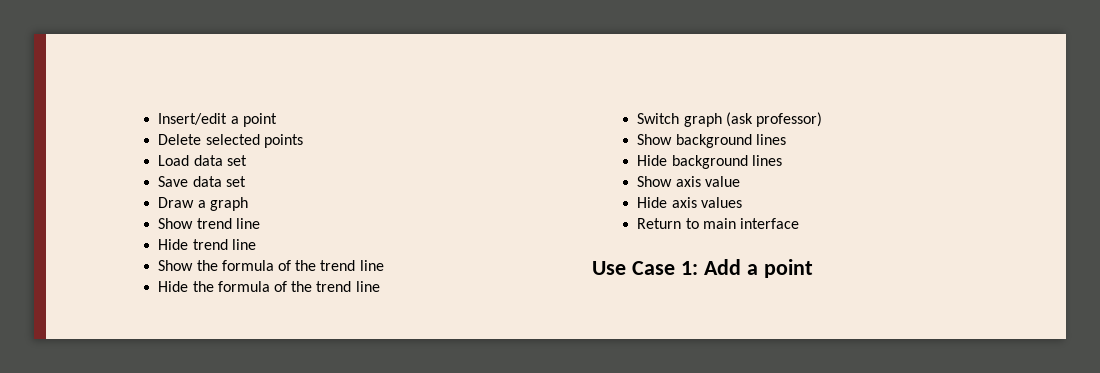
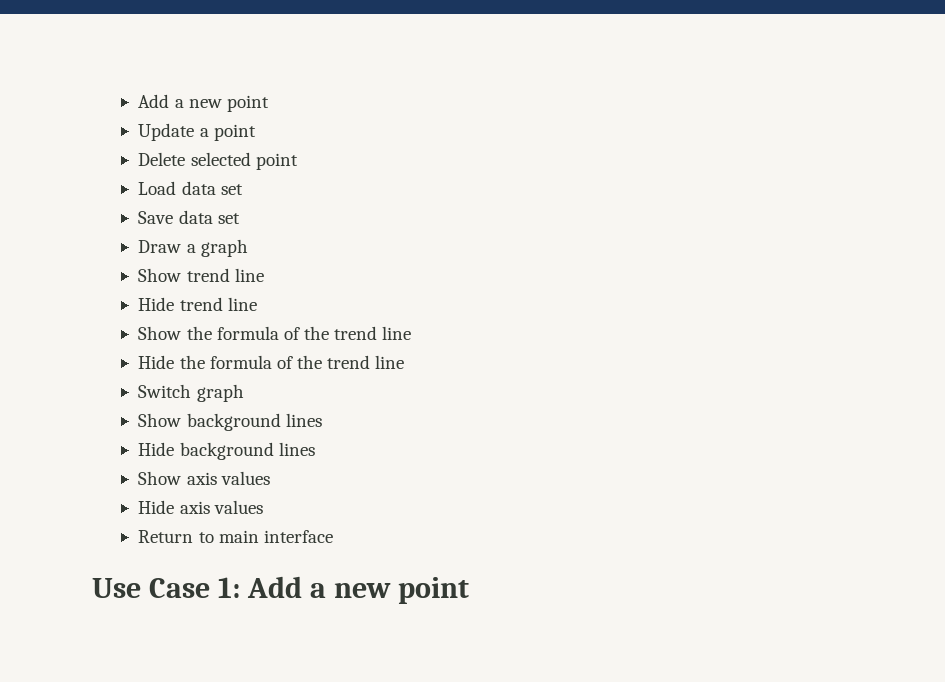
[158,113,228,125] Insert/edit -> [138,94,269,112] [138,123,195,141] Add a new point // Update
[263,134,303,148] points -> [255,153,298,170] point
[725,112,822,127] (ask professor) -> (244, 393) none
[704,176,740,187] value -> [220,471,270,485] values
(758, 269) none -> [333,583,391,598] new

